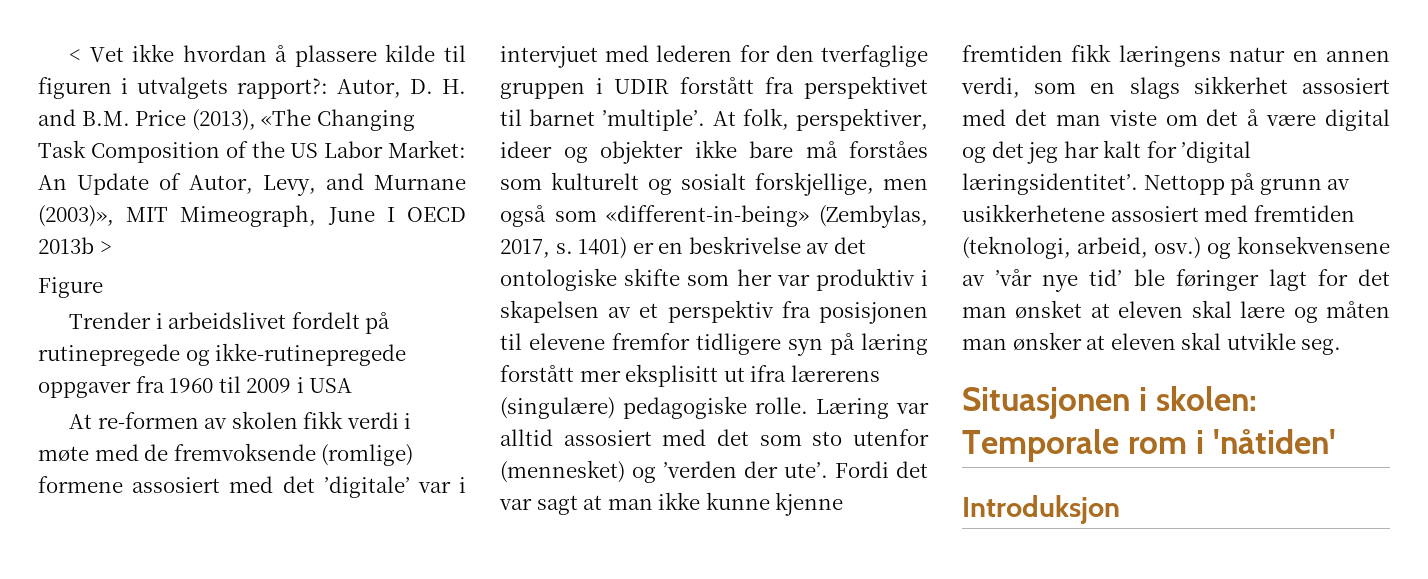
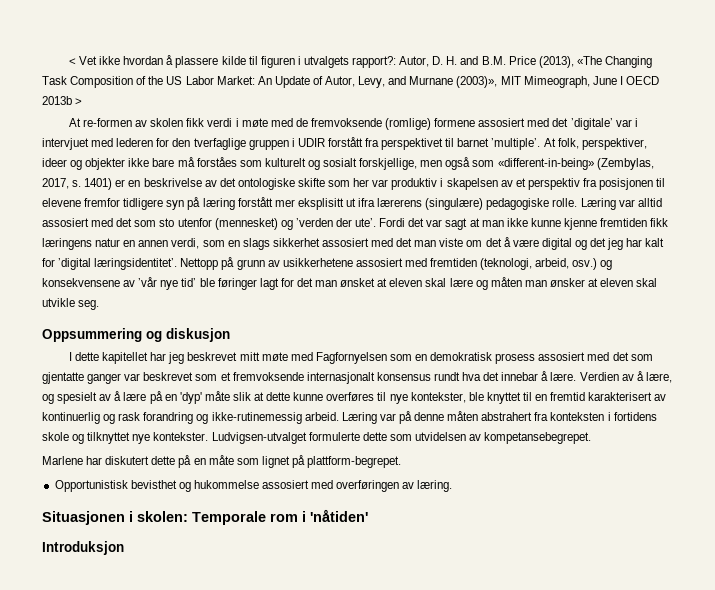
[38,277,103,298] [69,312,391,334] [38,343,407,366] [38,376,353,398] // Figure // Trender i arbeidslivet fordelt på rutinepregede og ikke-rutinepregede oppgaver fra 1960 til 2009 i USA -> (83, 101) none
(1342, 347) none -> [42,328,230,342] [68,352,653,364] [42,371,672,384] [42,391,667,404] [42,411,657,424] [42,432,592,444] [42,455,402,468] [54,480,453,492] // Oppsummering og diskusjon // I dette kapitellet har jeg beskrevet mitt møte med Fagfornyelsen som en demokratisk prosess assosiert med det som gjentatte ganger var beskrevet som et fremvoksende internasjonalt konsensus rundt hva det innebar å lære. Verdien av å lære, og spesielt av å lære på en 'dyp' måte slik at dette kunne overføres til nye kontekster, ble knyttet til en fremtid karakterisert av kontinuerlig og rask forandring og ikke-rutinemessig arbeid. Læring var på denne måten abstrahert fra konteksten i fortidens skole og tilknyttet nye kontekster. Ludvigsen-utvalget formulerte dette som utvidelsen av kompetansebegrepet. // Marlene har diskutert dette på en måte som lignet på plattform-begrepet. // Opportunistisk bevisthet og hukommelse assosiert med overføringen av læring.

